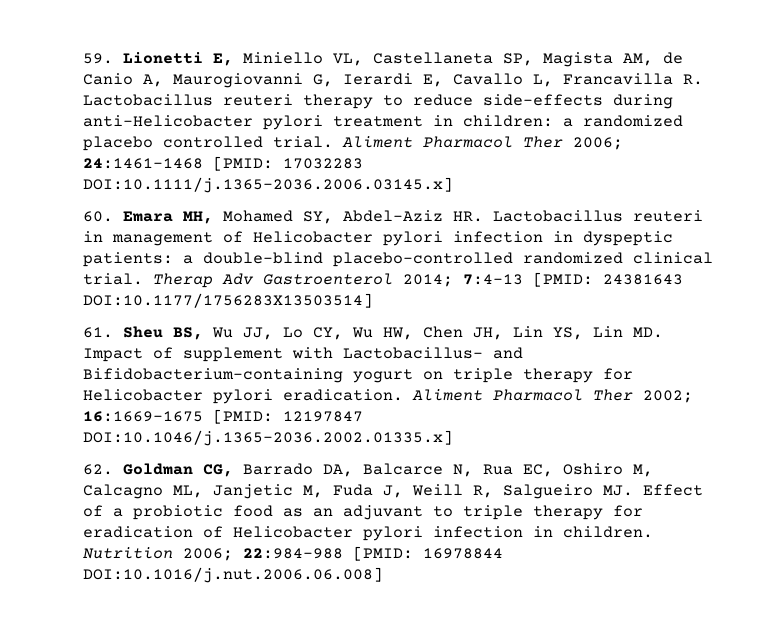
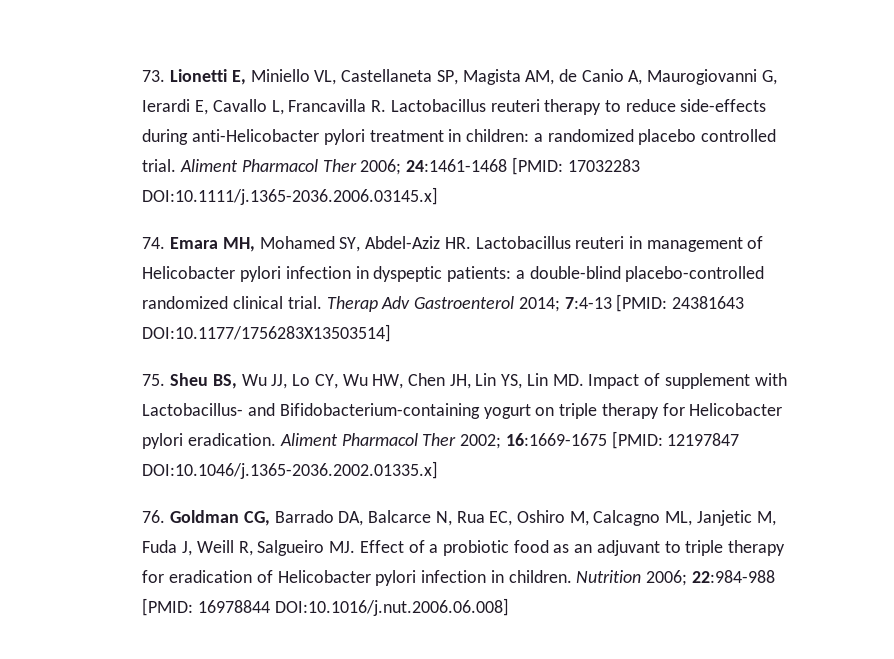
[83,53,114,64] 59. -> [142,70,166,82] 73.
[83,211,114,222] 60. -> [142,237,166,249] 74.
[83,327,114,338] 61. -> [142,374,166,386] 75.
[83,464,114,475] 62. -> [142,510,166,523] 76.

